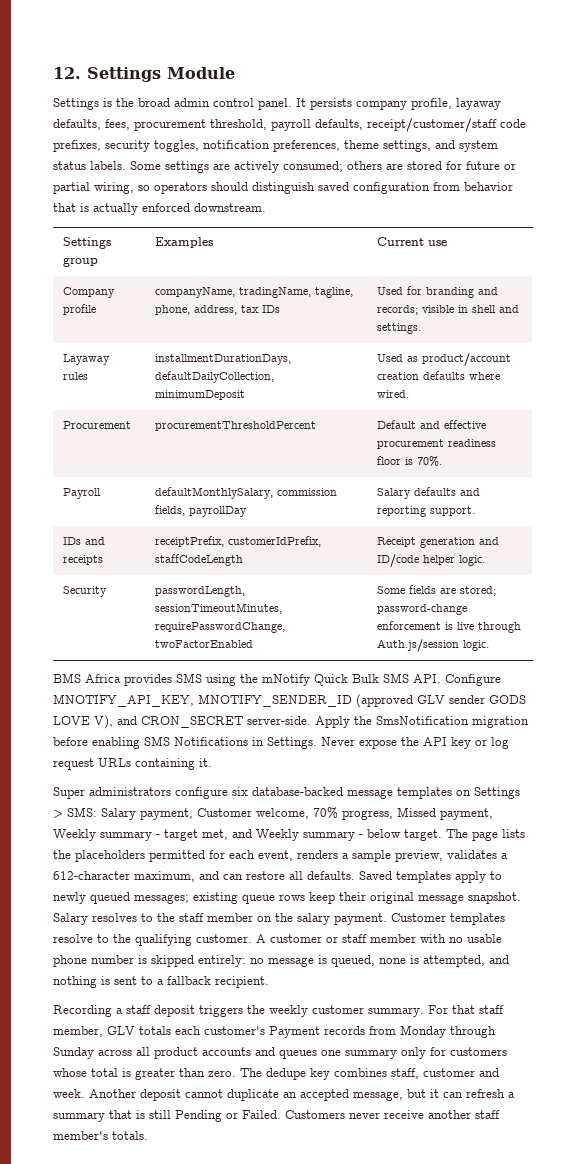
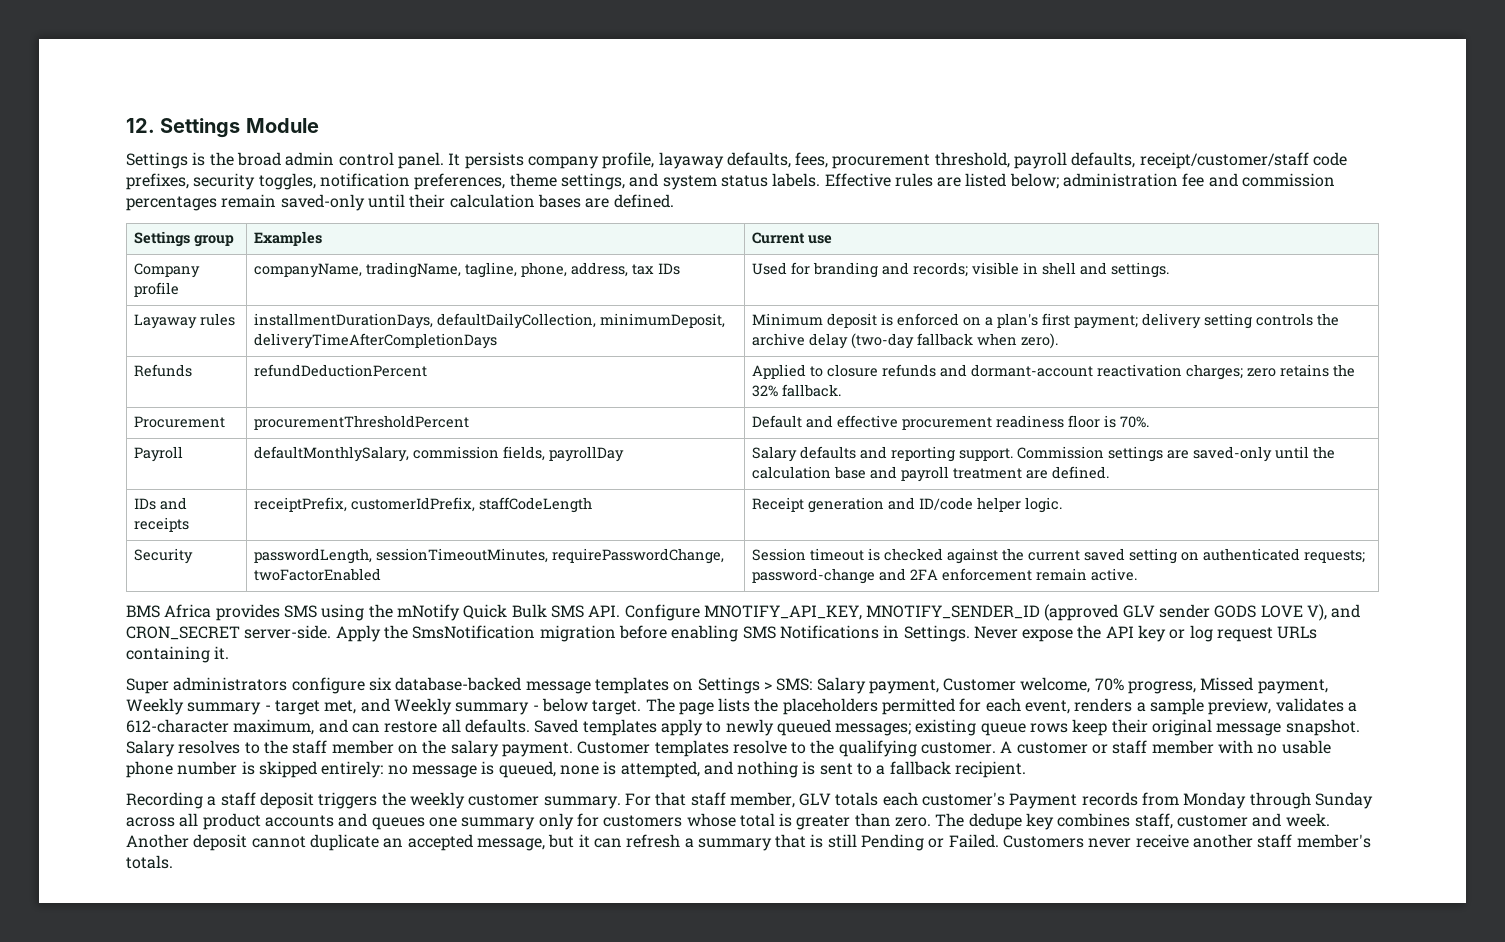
[130,161,516,173] [53,182,513,194] [53,203,266,215] Some settings are actively consumed; others are stored for future or partial wiring, so operators should distinguish saved configuration from behavior that is actually enforced downstream. -> [824,173,1336,189] [126,194,674,211] Effective rules are listed below; administration fee and commission percentages remain saved-only until their calculation bases are defined.
[155,390,246,400] [377,353,512,366] [377,371,501,380] [377,390,410,398] minimumDeposit | Used as product/account creation defaults where wired. -> [599,313,725,328] [253,333,497,349] [751,313,1339,329] [751,333,1058,349] [133,364,192,377] [253,364,427,377] [751,364,1355,380] [751,384,841,397] minimumDeposit, deliveryTimeAfterCompletionDays | Minimum deposit is enforced on a plan's first payment; delivery setting controls the archive delay (two-day fallback when zero). // Refunds | refundDeductionPercent | Applied to closure refunds and dormant-account reactivation charges; zero retains the 32% fallback.
(476, 511) none -> [1016,446,1335,462] [751,466,1109,482] Commission settings are saved-only until the calculation base and payroll treatment are defined.
[377,585,497,596] [377,604,468,615] [377,621,522,633] [377,639,490,652] Some fields are stored; password-change enforcement is live through Auth.js/session logic. -> [751,548,1365,564] [751,568,1137,584] Session timeout is checked against the current saved setting on authenticated requests; password-change and 2FA enforcement remain active.

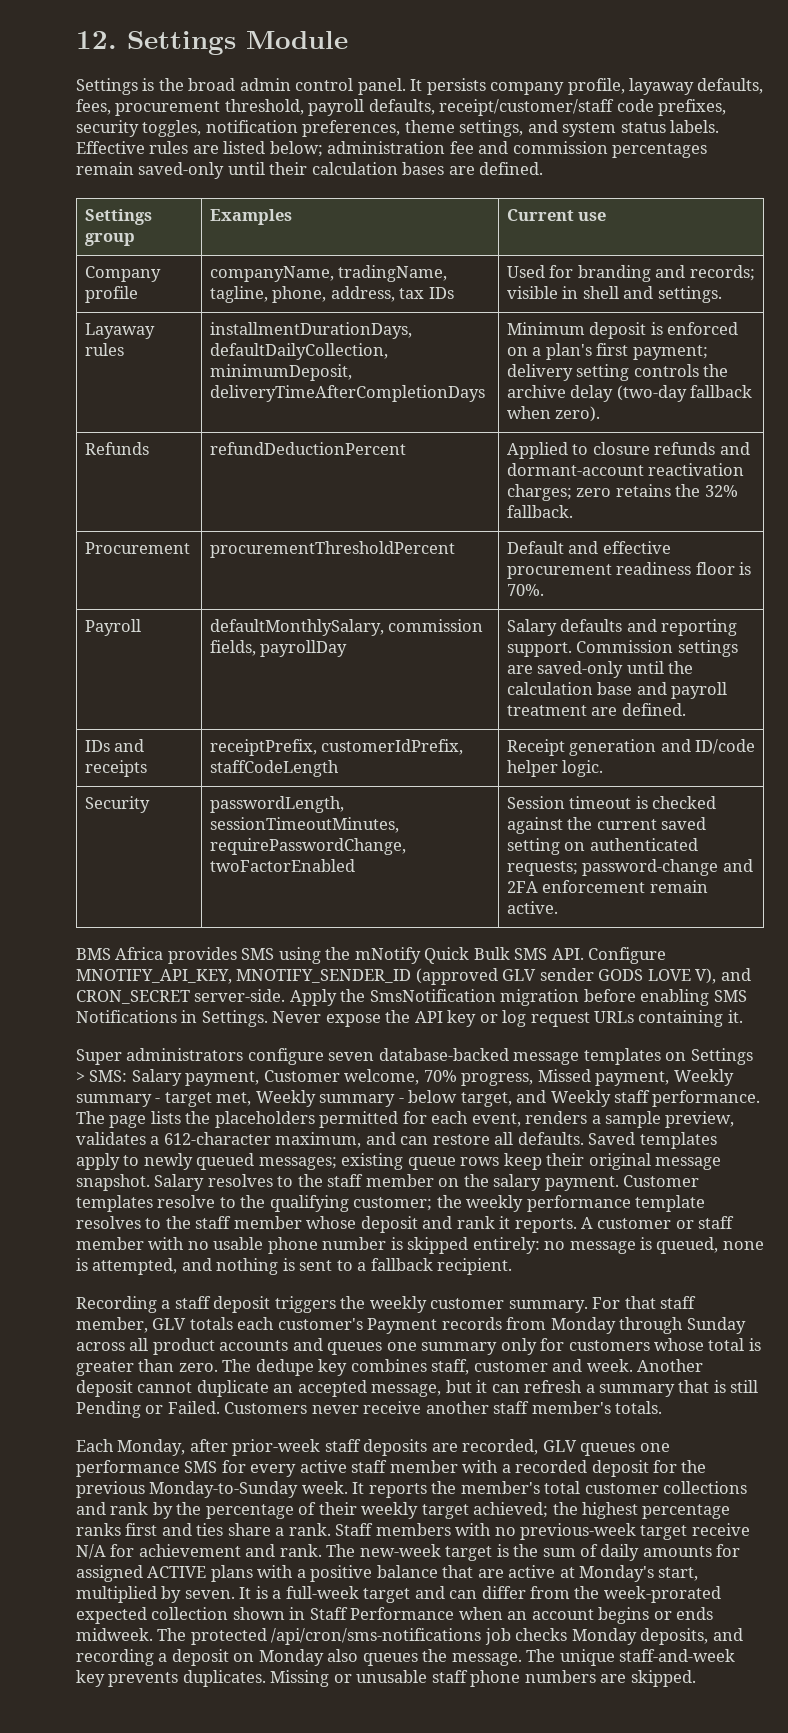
[368,677,392,691] six -> [328,1052,375,1061] seven
[360,698,390,712] and -> (252, 1099) none
[592,700,642,715] target. -> [460,1090,761,1107] target, and Weekly staff performance.
[921,742,997,754] customer. -> [353,1195,706,1212] [76,1216,577,1233] customer; the weekly performance template resolves to the staff member whose deposit and rank it reports.
(173, 862) none -> [76,1439,670,1456] [76,1460,707,1477] [76,1481,748,1498] [76,1502,731,1519] [76,1523,750,1540] [76,1544,741,1561] [76,1565,699,1582] [76,1586,721,1603] [76,1607,714,1624] [76,1628,743,1645] [76,1649,736,1666] [76,1670,696,1687] // Each Monday, after prior-week staff deposits are recorded, GLV queues one performance SMS for every active staff member with a recorded deposit for the previous Monday-to-Sunday week. It reports the member's total customer collections and rank by the percentage of their weekly target achieved; the highest percentage ranks first and ties share a rank. Staff members with no previous-week target receive N/A for achievement and rank. The new-week target is the sum of daily amounts for assigned ACTIVE plans with a positive balance that are active at Monday's start, multiplied by seven. It is a full-week target and can differ from the week-prorated expected collection shown in Staff Performance when an account begins or ends midweek. The protected /api/cron/sms-notifications job checks Monday deposits, and recording a deposit on Monday also queues the message. The unique staff-and-week key prevents duplicates. Missing or unusable staff phone numbers are skipped.

